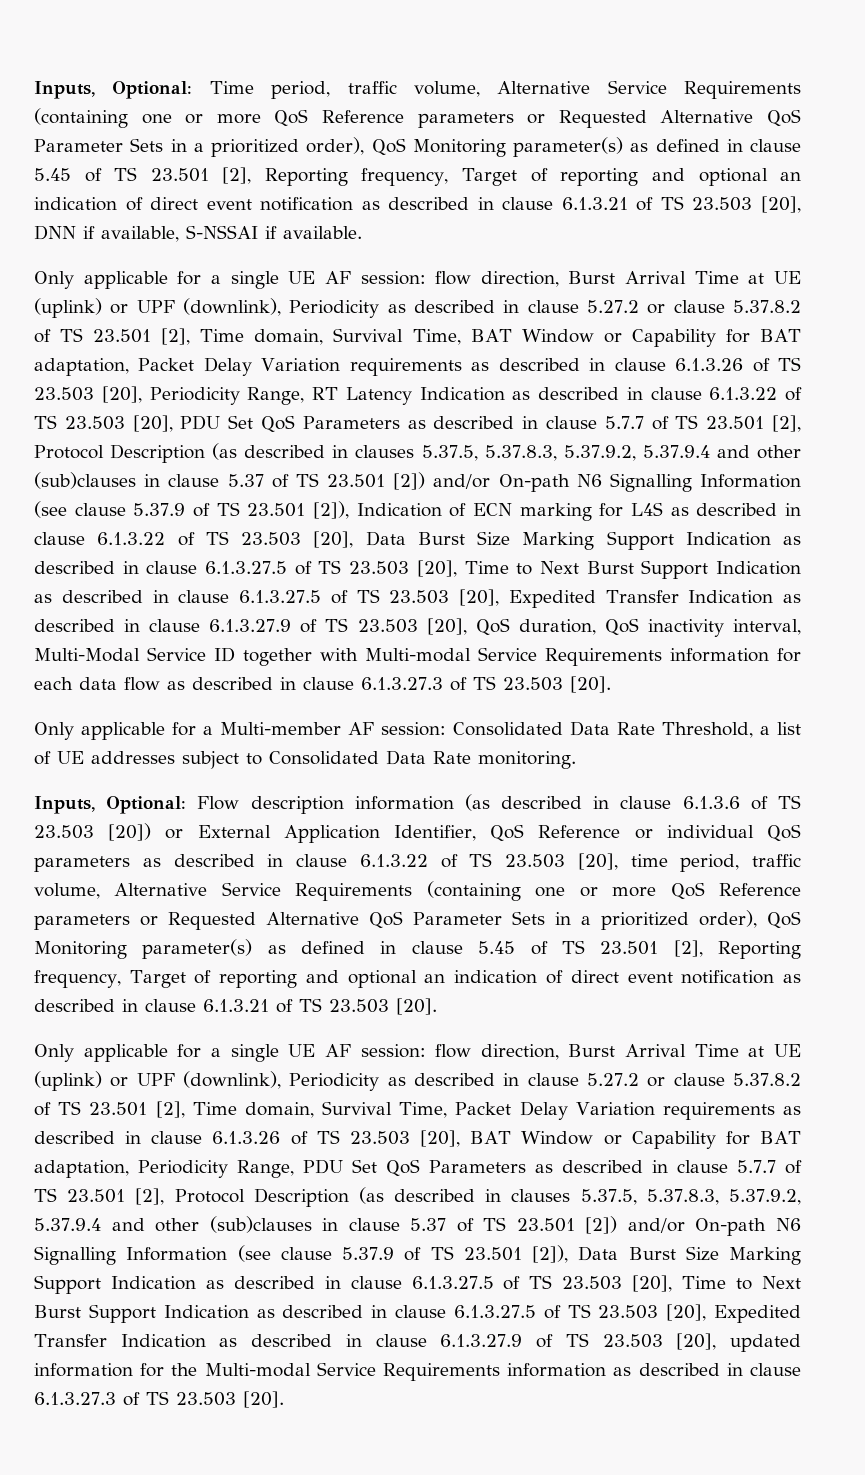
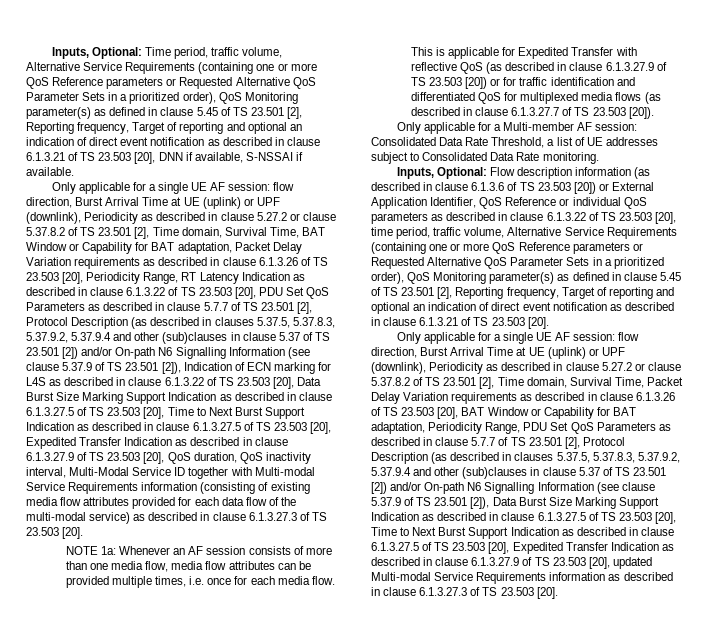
[777,648,801,662] [34,676,611,693] for each data flow as described in clause 6.1.3.27.3 of TS 23.503 [20]. -> [200,482,310,494] [26,497,296,509] [26,512,327,524] [26,527,84,539] [65,546,332,555] [65,561,311,572] [65,576,335,588] [410,47,637,59] [410,62,667,74] [410,77,635,89] [410,92,661,104] [410,107,654,119] (consisting of existing media flow attributes provided for each data flow of the multi-modal service) as described in clause 6.1.3.27.3 of TS 23.503 [20]. // NOTE 1a: Whenever an AF session consists of more than one media flow, media flow attributes can be provided multiple times, i.e. once for each media flow. This is applicable for Expedited Transfer with reflective QoS (as described in clause 6.1.3.27.9 of TS 23.503 [20]) or for traffic identification and differentiated QoS for multiplexed media flows (as described in clause 6.1.3.27.7 of TS 23.503 [20]).
[34,1363,198,1377] information for the -> (652, 563) none

